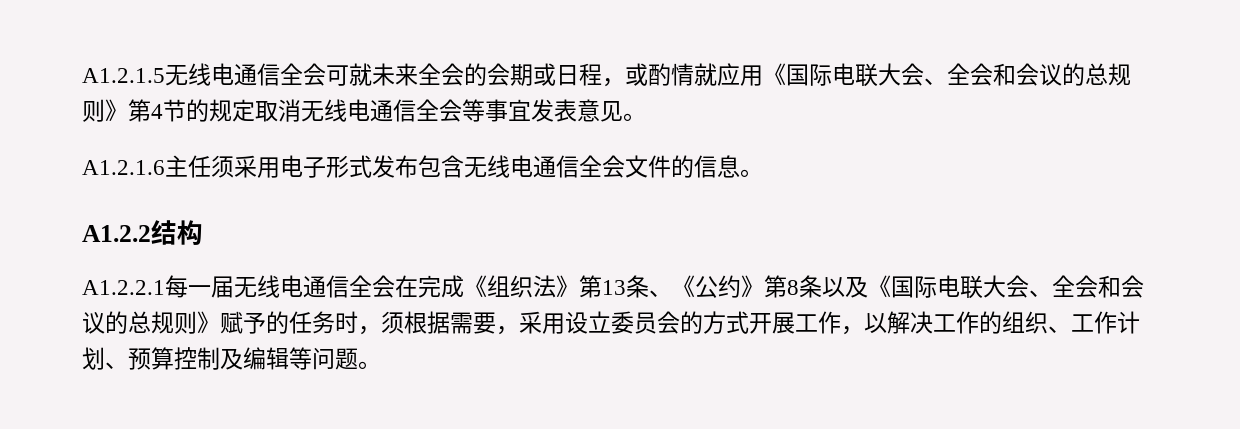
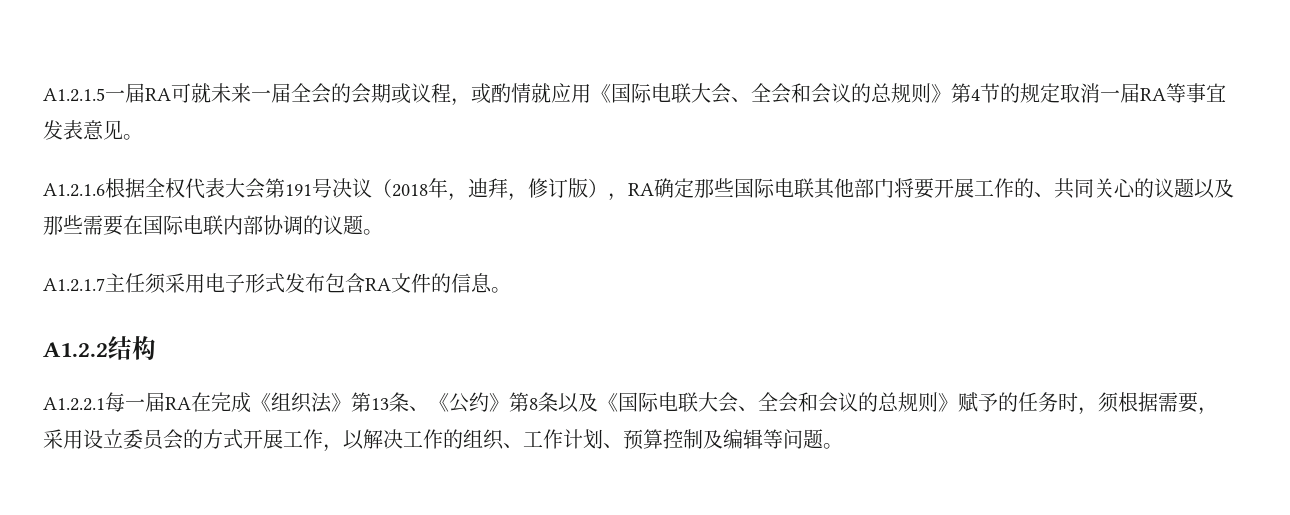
[165,63,326,86] 无线电通信全会 -> [105,83,171,103] 一届RA
(418, 74) none -> [251,83,291,103] 一届
[556,65,579,86] 日 -> [411,83,431,103] 议
[301,99,462,122] 无线电通信全会 -> [1100,83,1166,103] 一届RA
(165, 167) none -> [105,178,1234,201] [43,215,383,236] [43,278,105,292] 根据全权代表大会第191号决议（2018年，迪拜，修订版），RA确定那些国际电联其他部门将要开展工作的、共同关心的议题以及那些需要在国际电联内部协调的议题。 // A1.2.1.7
[464,155,625,178] 无线电通信全会 -> [365,278,391,291] RA
[234,275,395,298] 无线电通信全会 -> [165,397,191,410] RA

